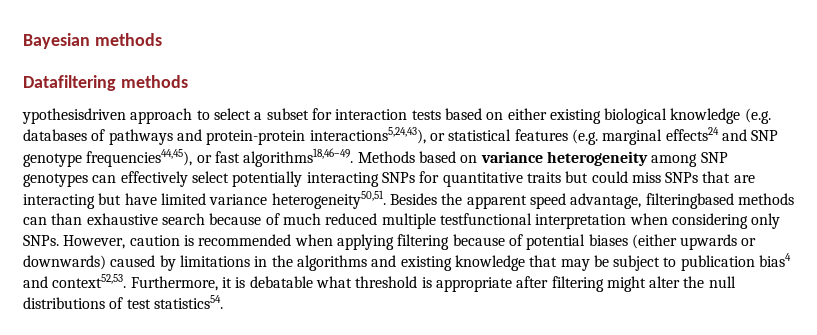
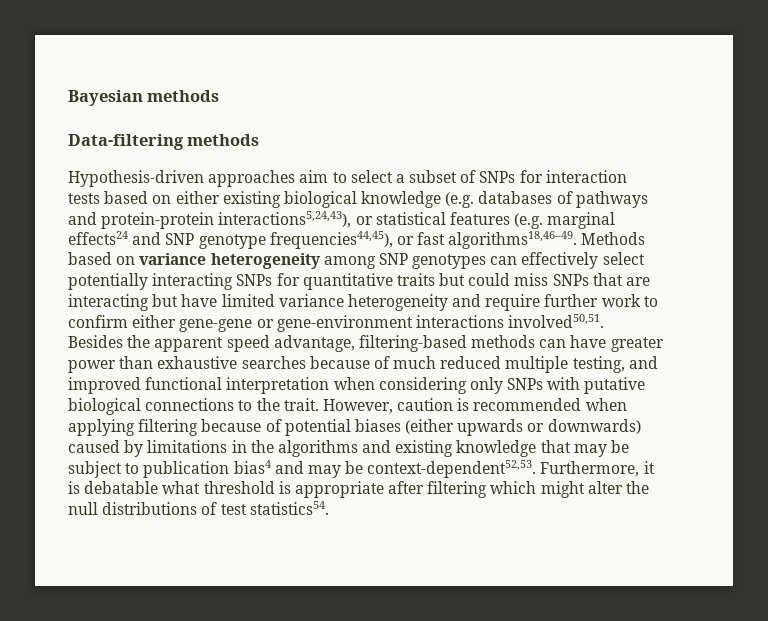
[23,75,188,91] [22,108,193,124] Datafiltering methods // ypothesisdriven approach -> [68,134,260,150] [68,170,329,187] Data-filtering methods // Hypothesis-driven approaches aim
(309, 114) none -> [460,170,516,183] of SNPs
[271,190,386,209] heterogeneity50,51. -> [347,294,658,311] [68,314,605,332] heterogeneity and require further work to confirm either gene-gene or gene-environment interactions involved50,51.
[645,193,734,209] filteringbased -> [358,335,467,352] filtering-based
(47, 221) none -> [570,335,664,352] [68,360,116,373] have greater power
[161,213,205,225] search -> [241,356,306,369] searches
[439,213,781,229] [23,235,59,246] testfunctional interpretation when considering only SNPs. -> [572,356,658,373] [68,377,646,394] [68,398,319,415] testing, and improved functional interpretation when considering only SNPs with putative biological connections to the trait.
[52,274,127,288] context52,53. -> [307,460,537,478] may be context-dependent52,53.
(604, 284) none -> [490,481,537,494] which

